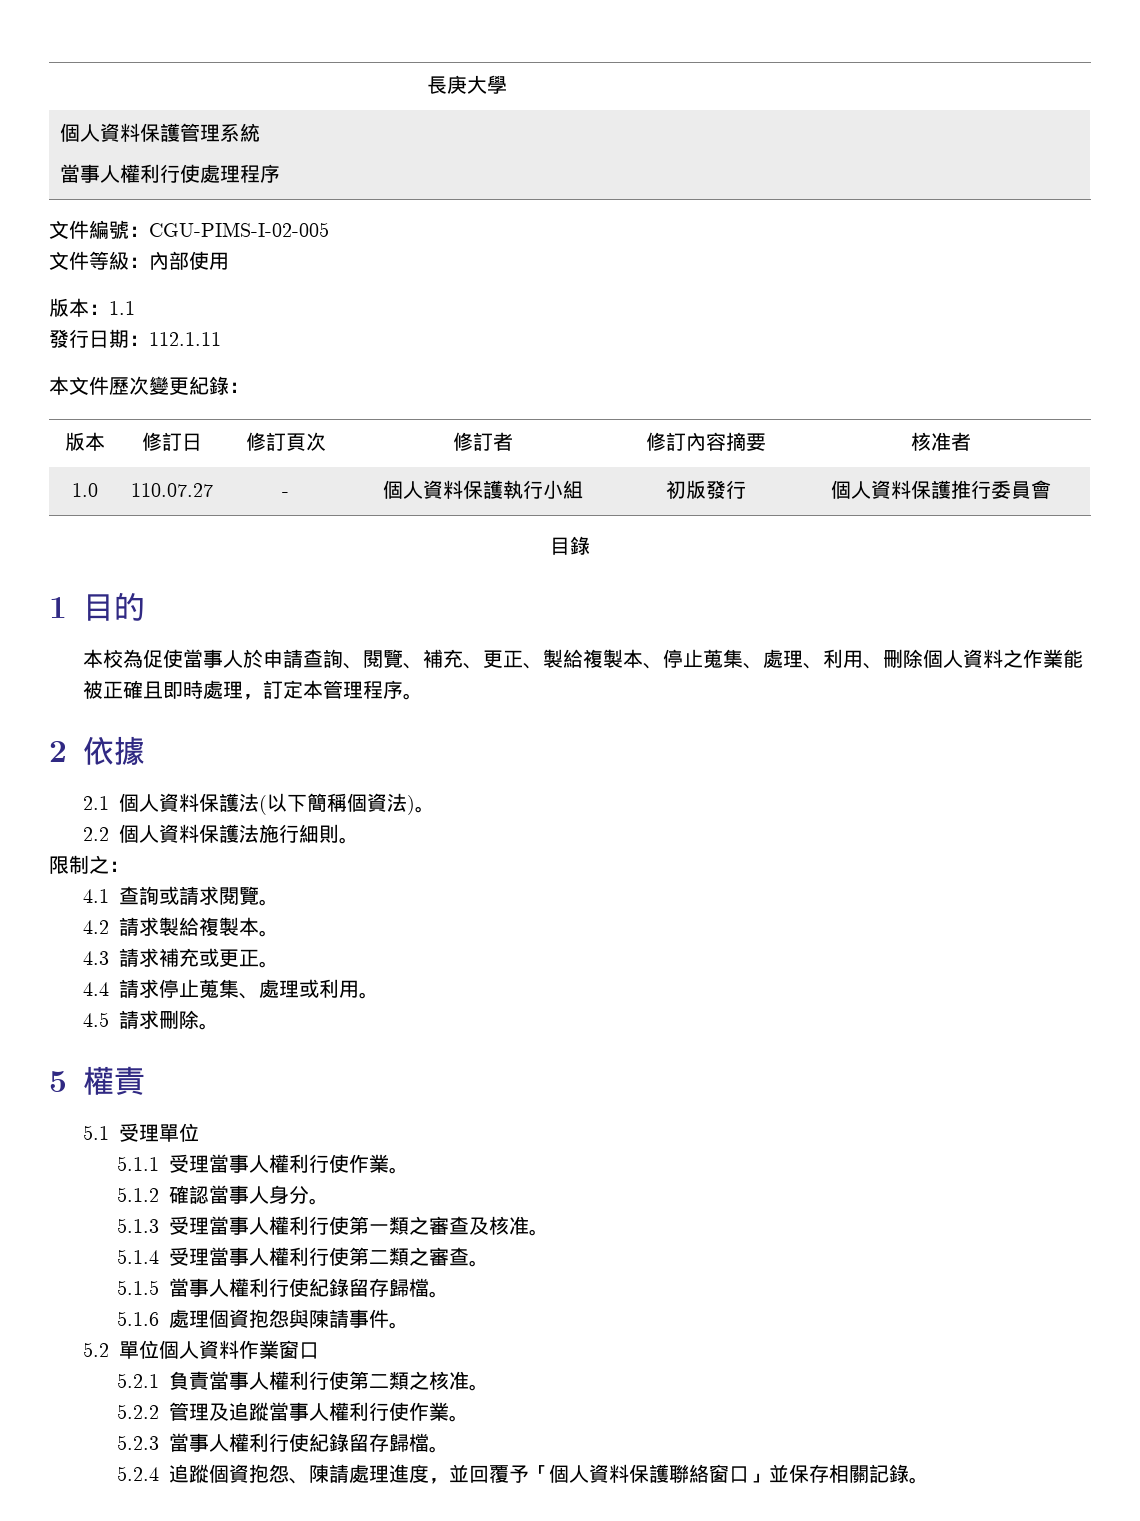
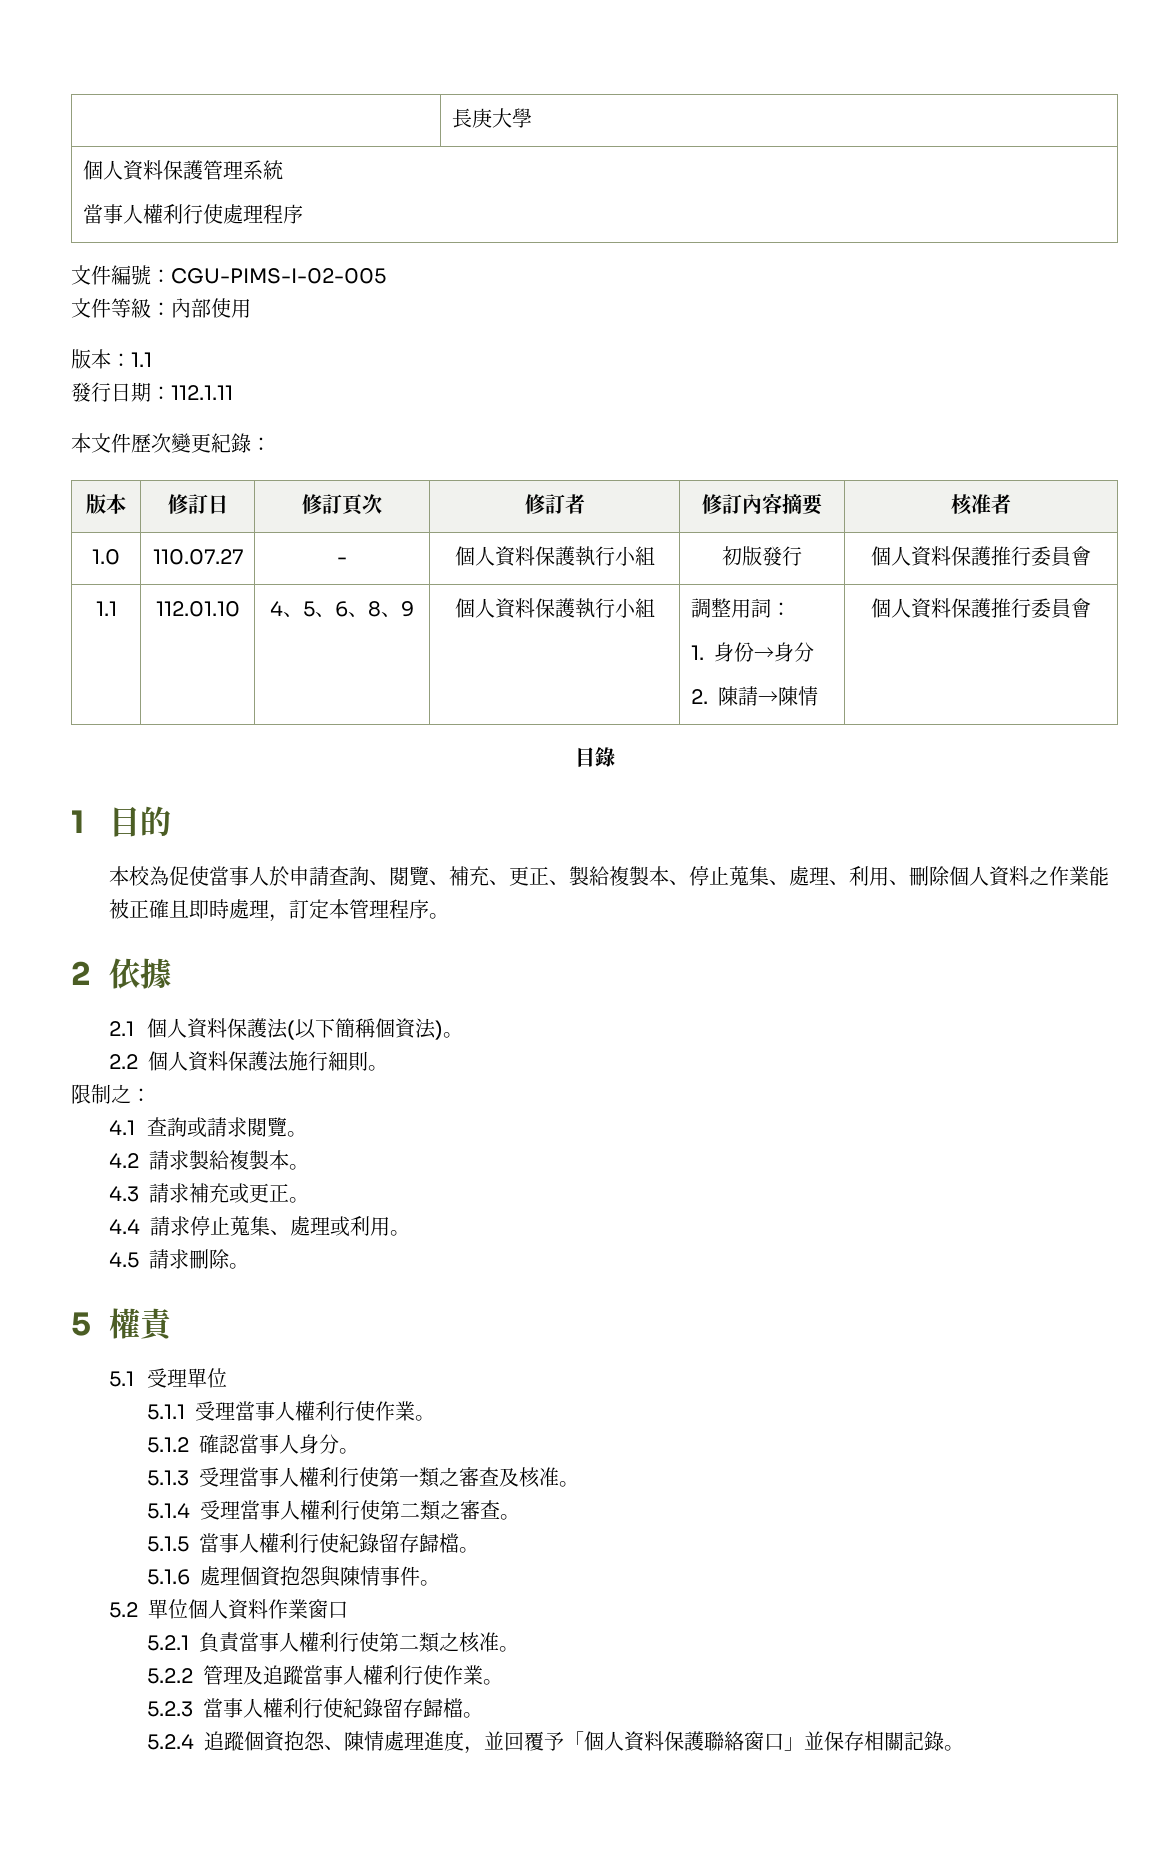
(1051, 489) none -> [95,601,117,616] [155,601,240,617] [270,601,414,617] [454,598,655,619] [690,598,791,618] [690,642,814,662] [690,686,818,706] [871,598,1091,619] // 1.1 | 112.01.10 | 4、5、6、8、9 | 個人資料保護執行小組 | 調整用詞： // 1.身份→身分 // 2.陳請→陳情 | 個人資料保護推行委員會
[328,1309,349,1328] 請 -> [359,1566,380,1586] 情
[328,1464,349,1483] 請 -> [363,1731,384,1751] 情

